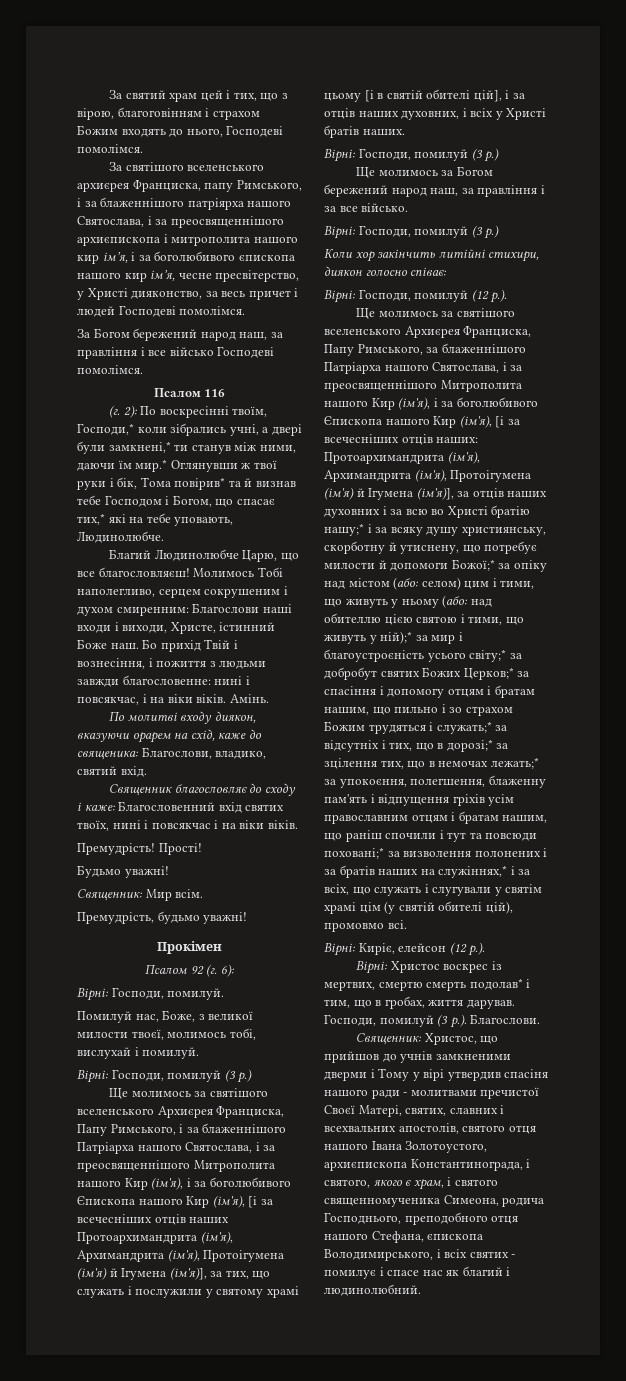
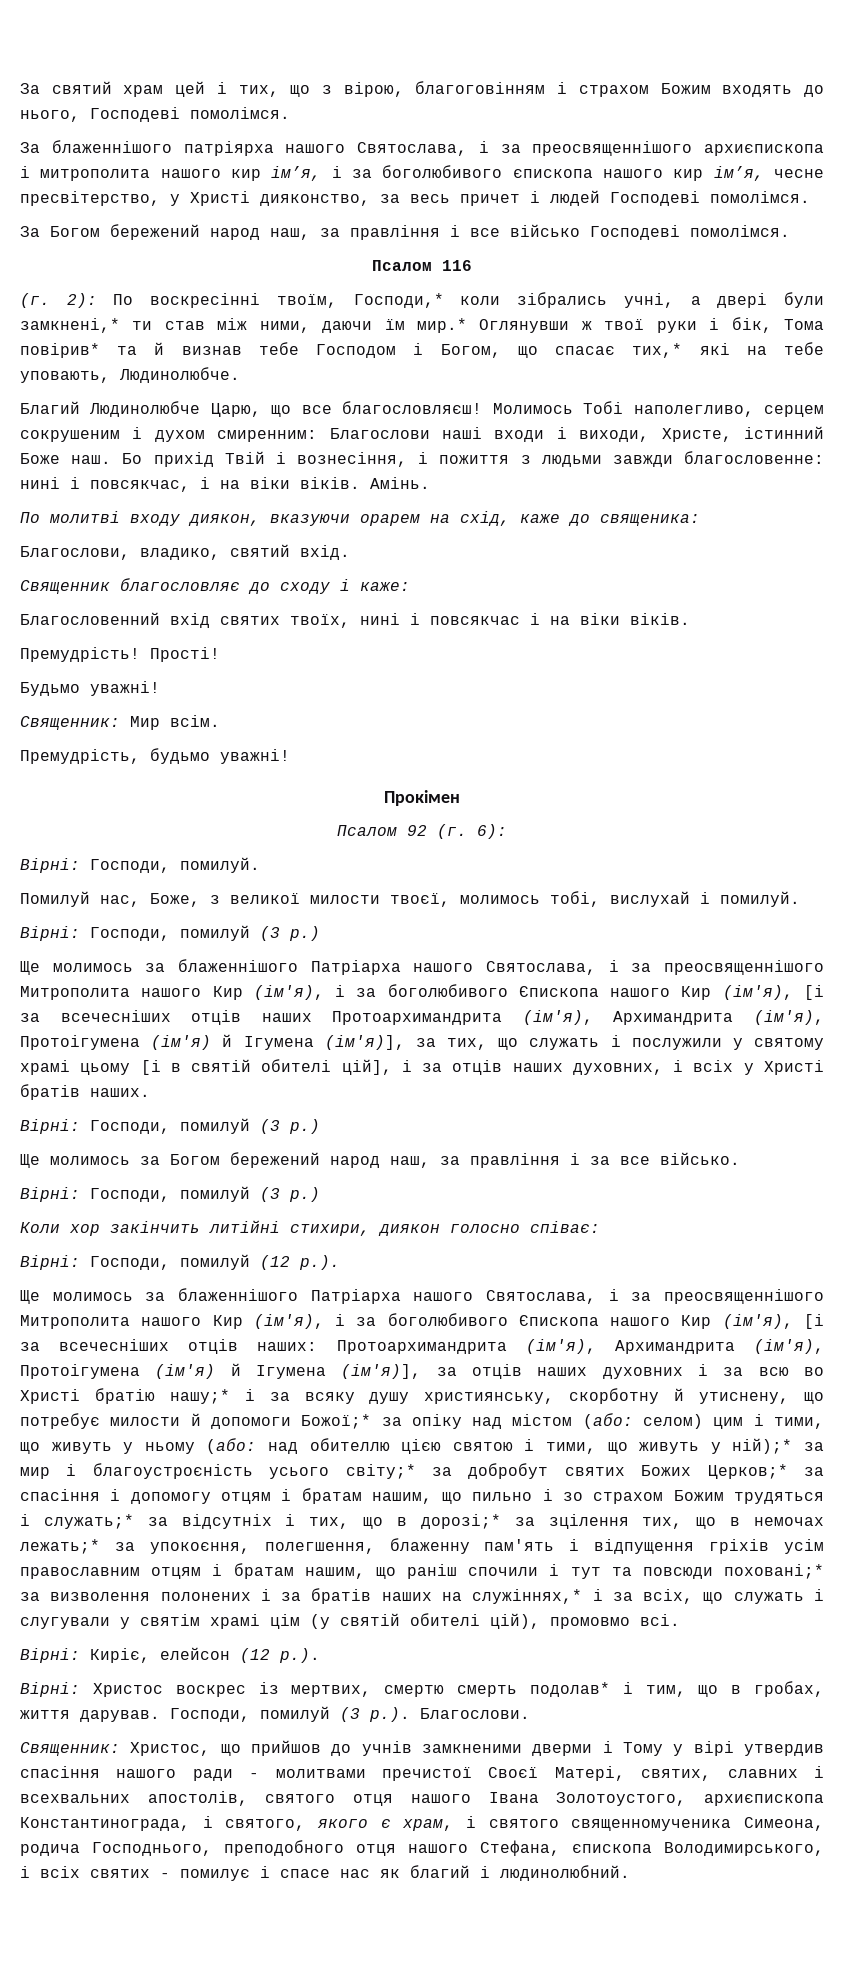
[125,162,265,172] [77,180,302,192] [77,198,97,207] святішого вселенського архиєрея Франциска, папу Римського, і за -> (40, 147) none
[191,444,231,454] станув -> [164,321,205,330] став
(139, 755) none -> (700, 520) //
(116, 807) none -> (410, 586) //
[209,1088,268,1098] [77,1106,285,1118] [77,1124,199,1136] святішого вселенського Архиєрея Франциска, Папу Римського, і за -> (166, 967) none
[456,308,515,318] [324,326,532,338] [324,344,439,356] святішого вселенського Архиєрея Франциска, Папу Римського, за -> (166, 1296) none
[504,1069,549,1078] спасіня -> [20,1766,100,1778] спасіння

